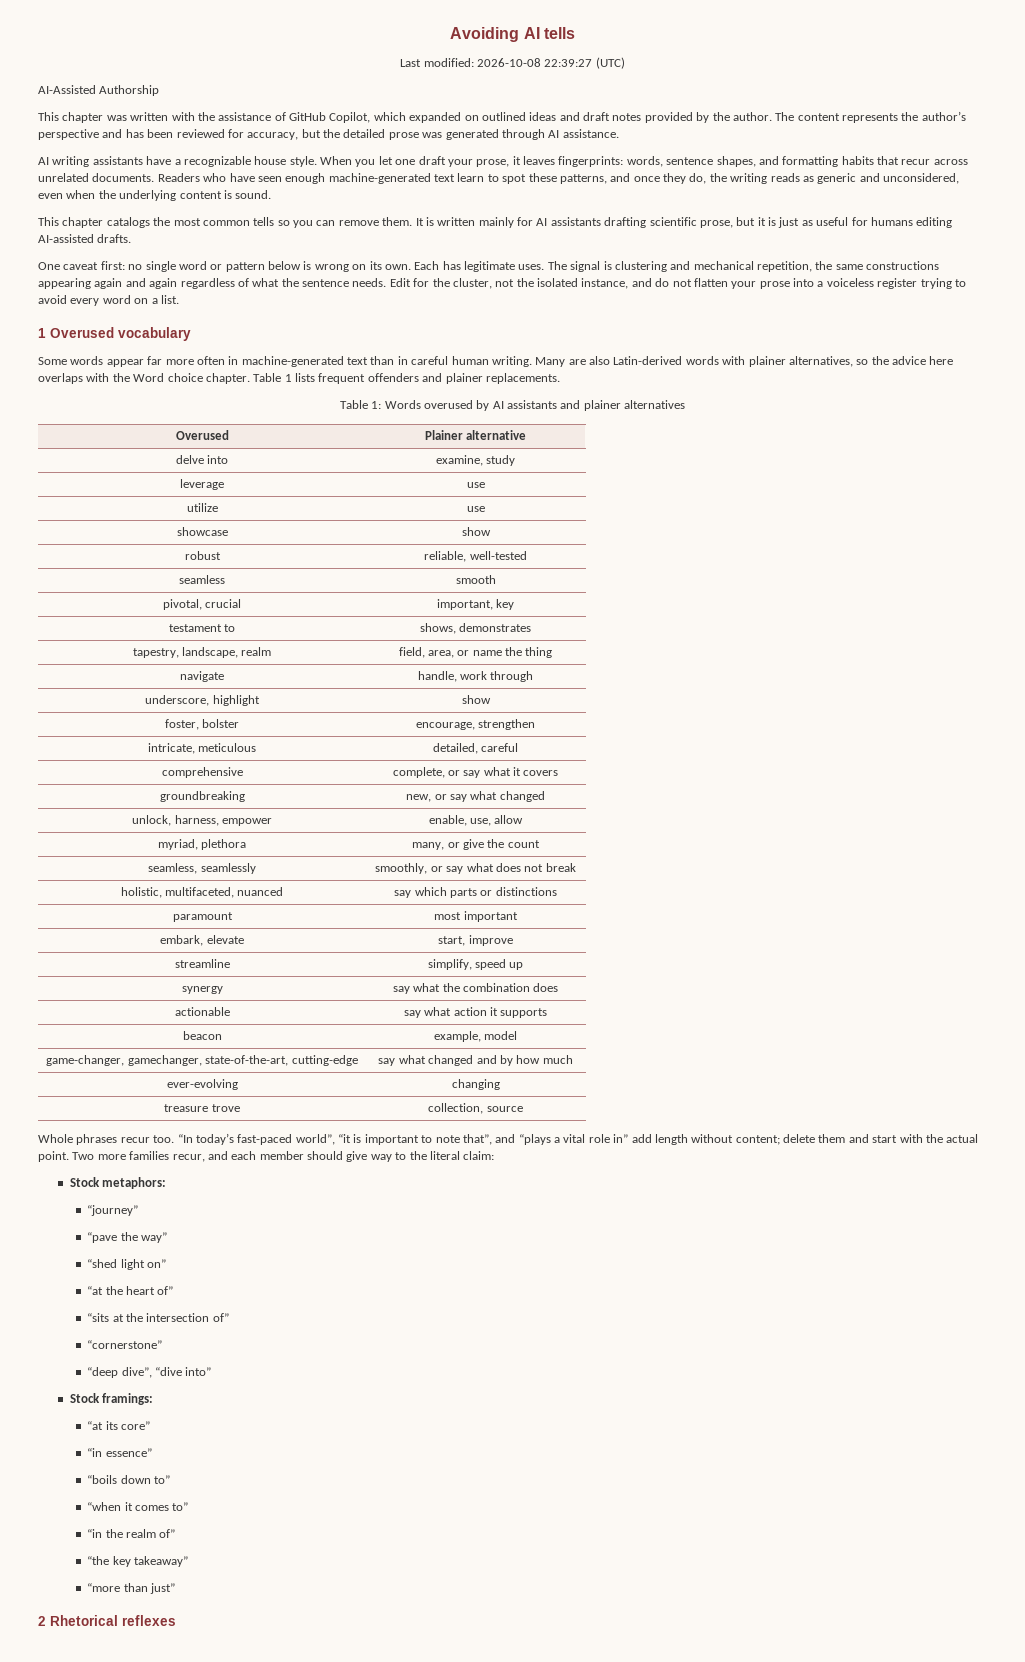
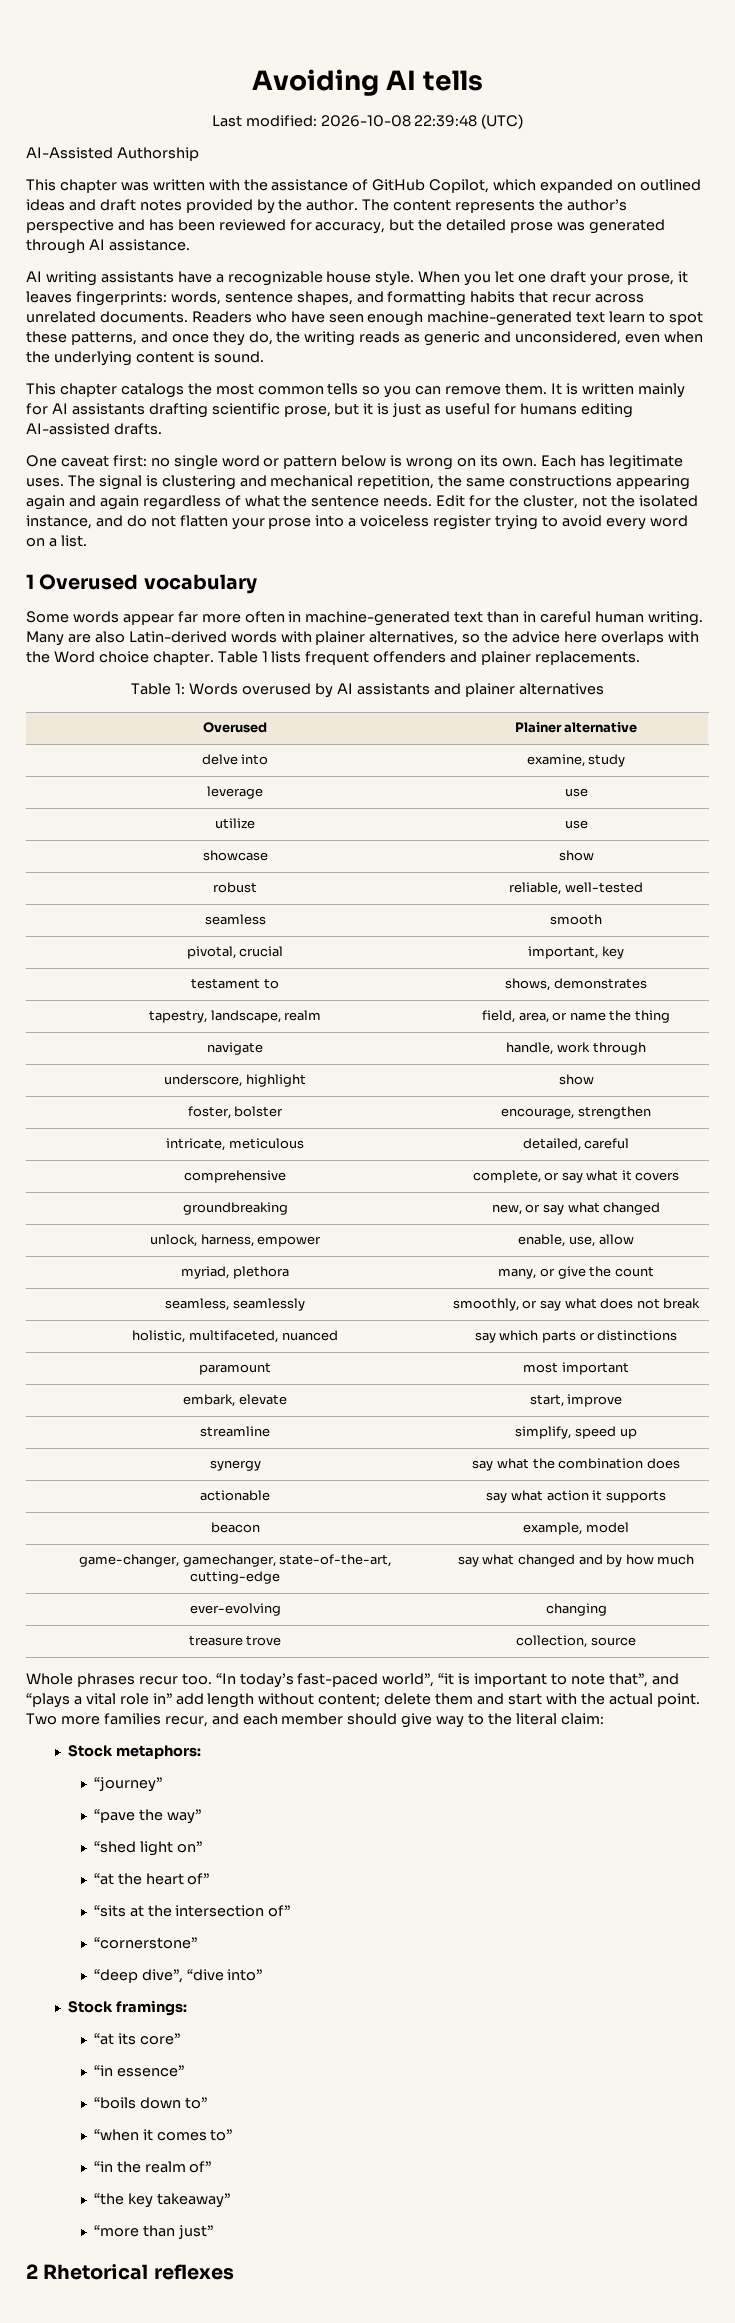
[544,59,593,67] 22:39:27 -> [414,115,478,127] 22:39:48

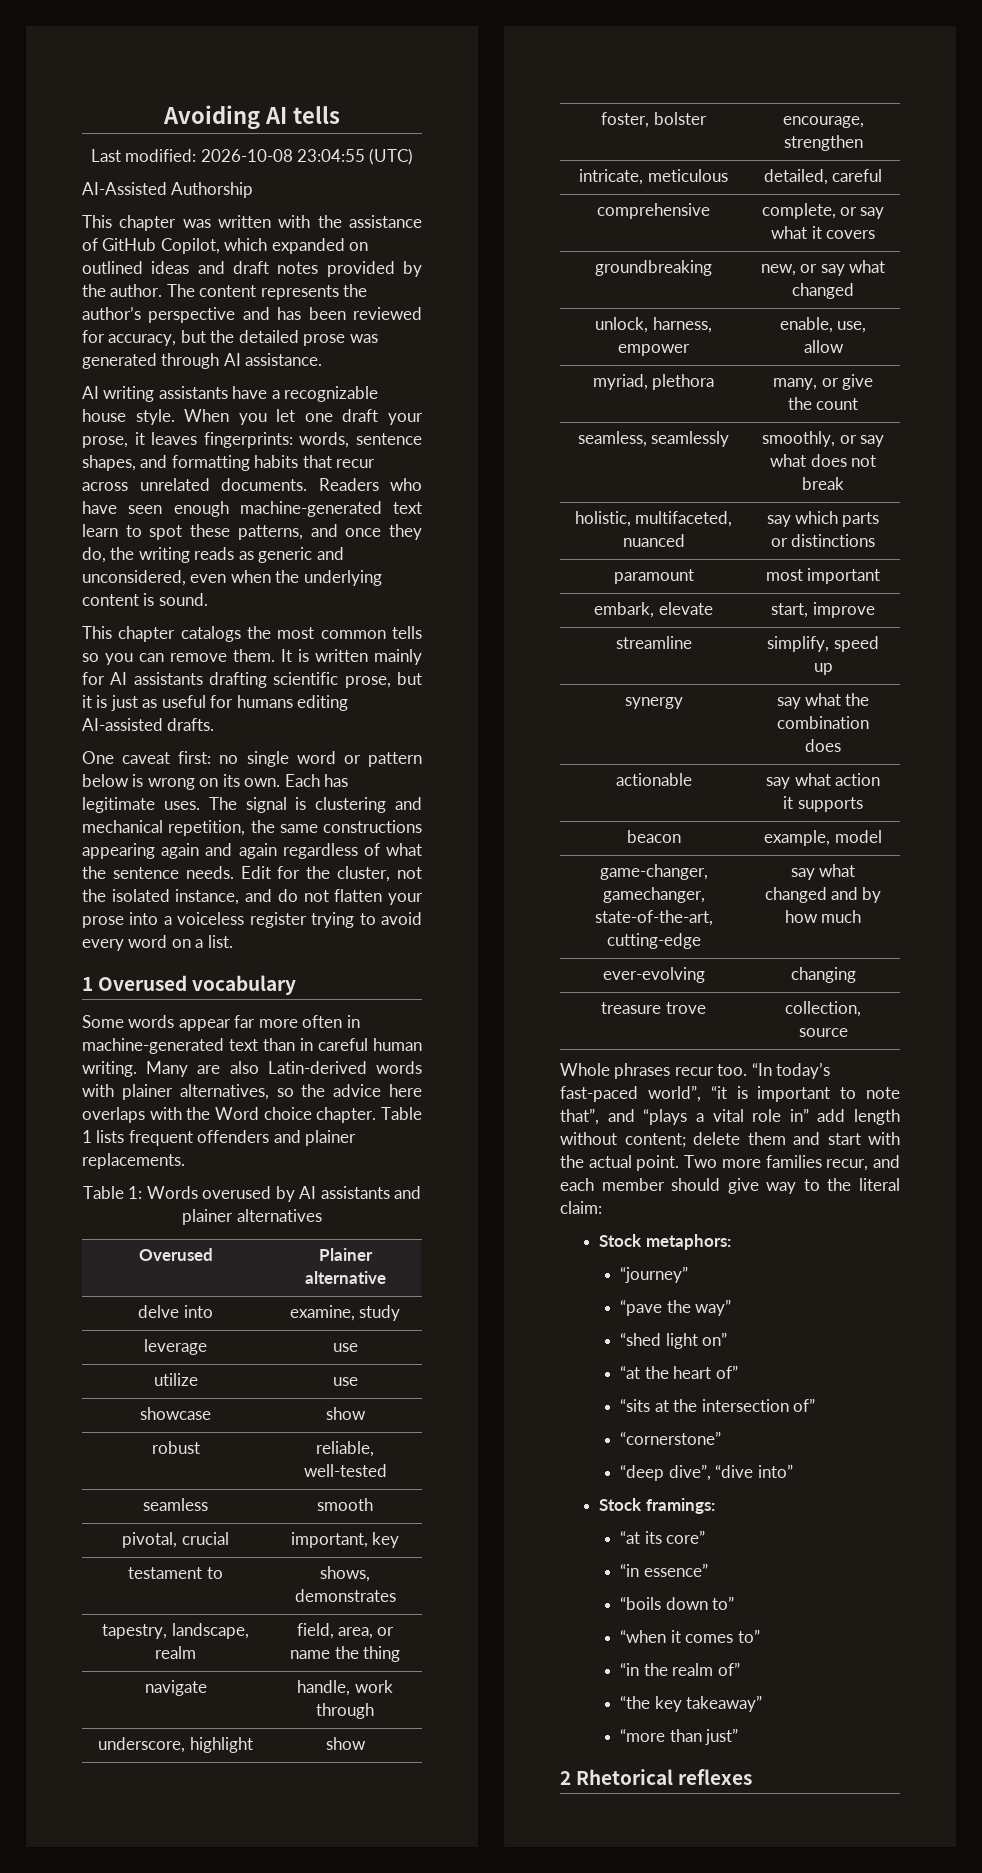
[414,115,478,127] 22:39:48 -> [296,149,365,162] 23:04:55

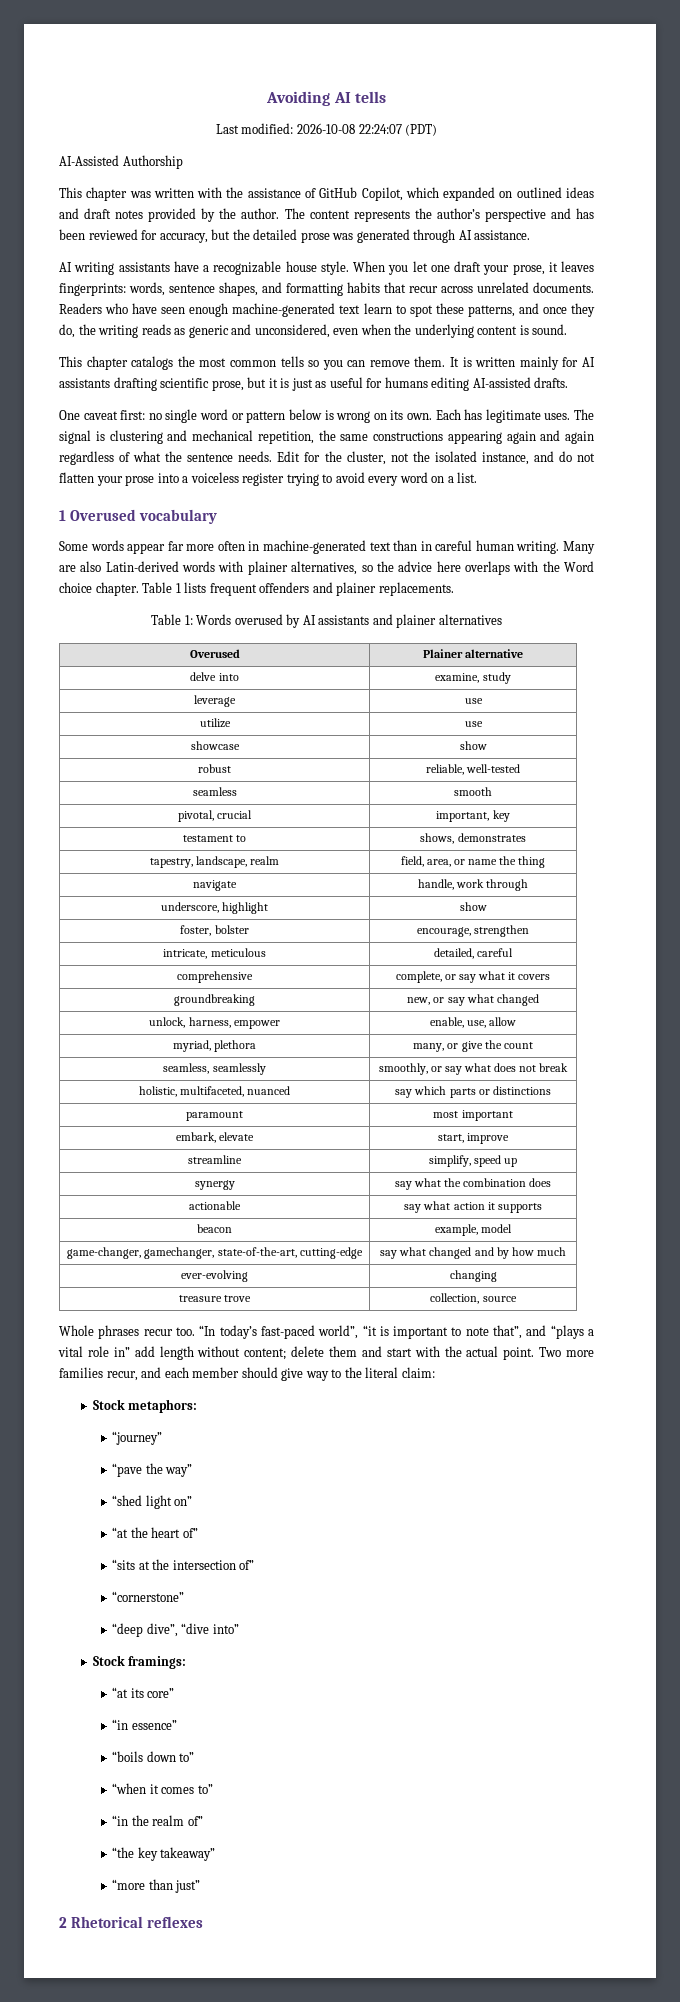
[296,148,414,165] 23:04:55 (UTC) -> [358,124,438,136] 22:24:07 (PDT)

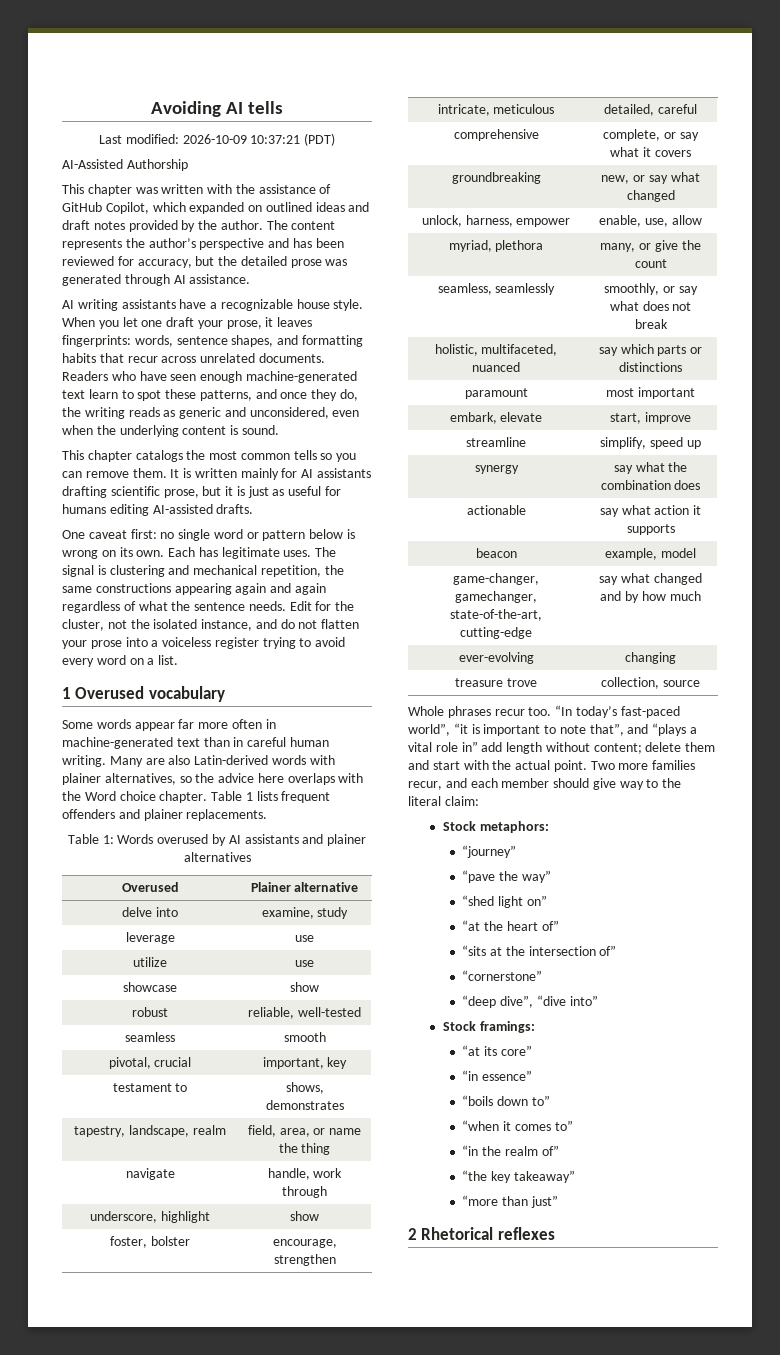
[297,123,402,134] 2026-10-08 22:24:07 -> [182,134,301,144] 2026-10-09 10:37:21

